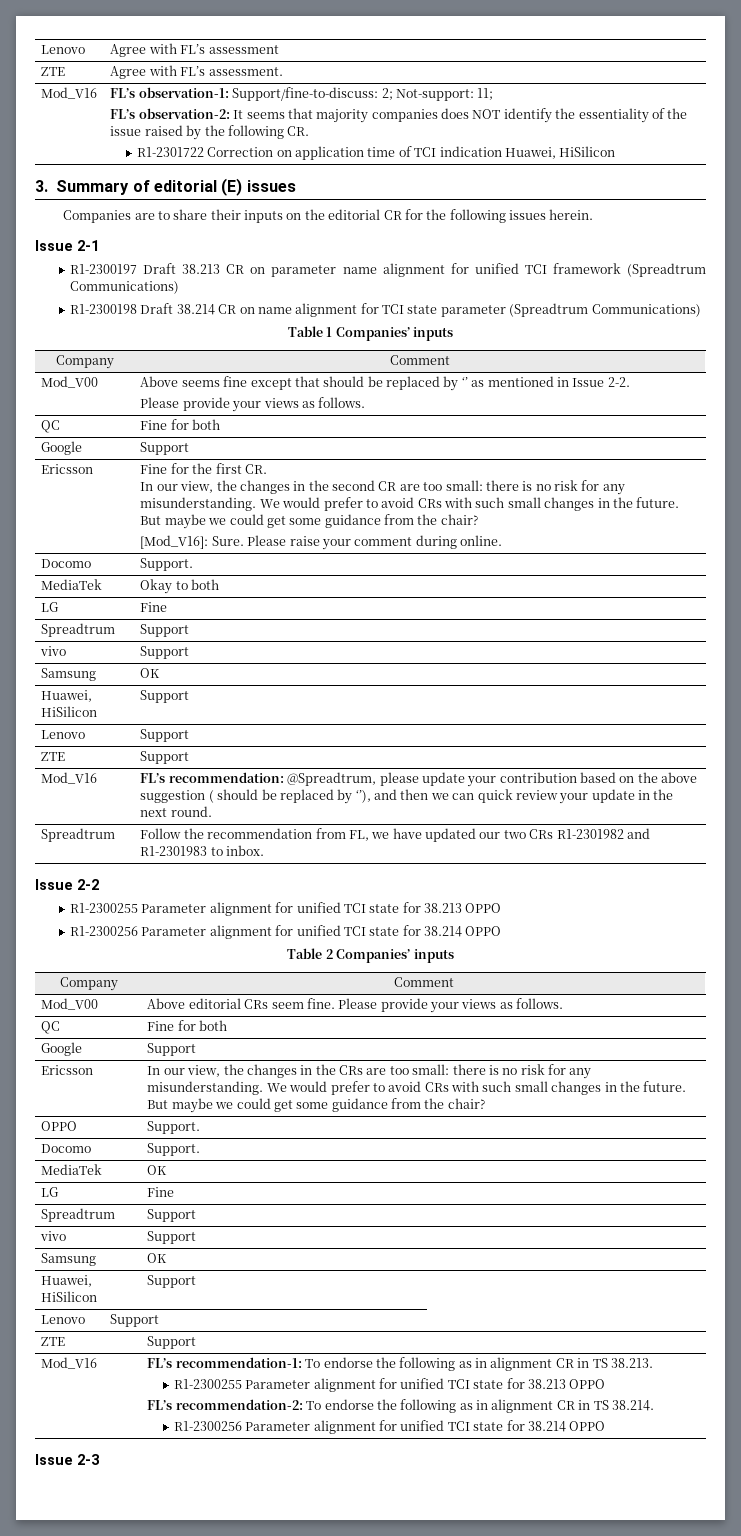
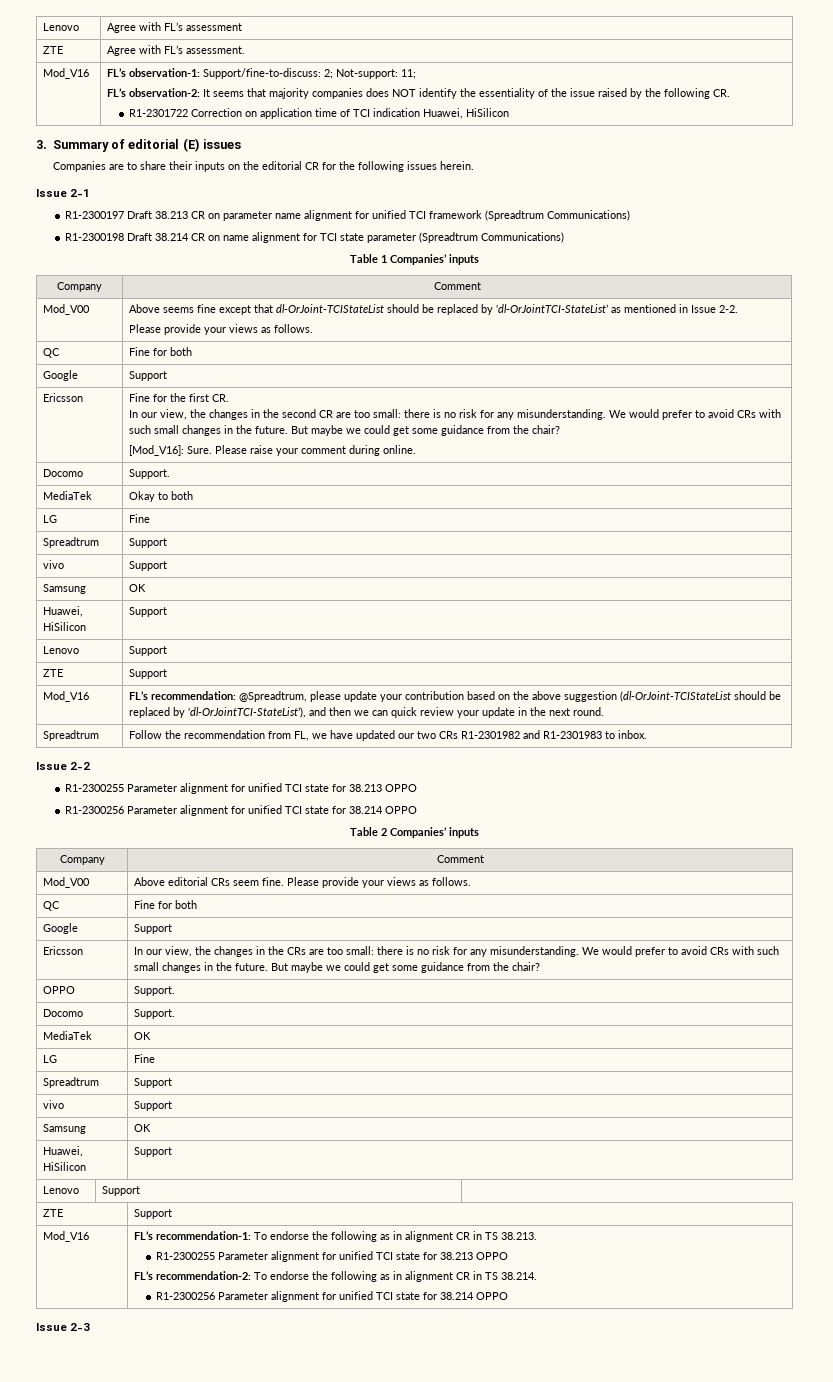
[323,376,468,391] should be replaced by ‘’ -> [276,304,609,315] dl-OrJoint-TCIStateList should be replaced by ‘dl-OrJointTCI-StateList’
[208,789,371,804] ( should be replaced by ‘’), -> [620,691,782,702] [129,707,307,718] (dl-OrJoint-TCIStateList should be replaced by ‘dl-OrJointTCI-StateList’),

